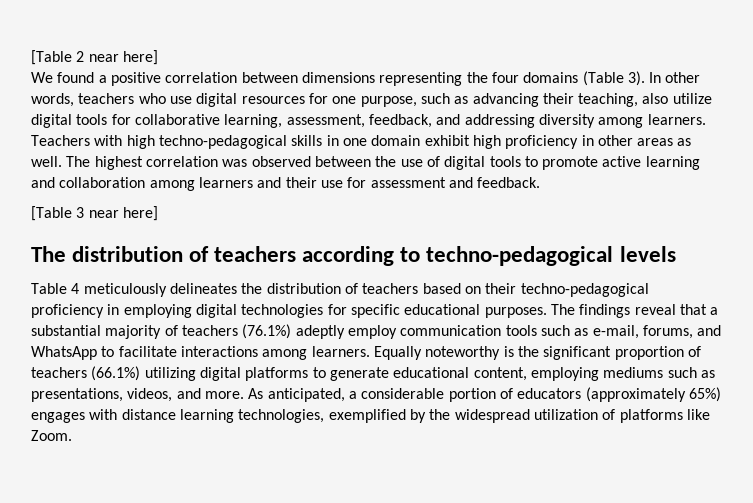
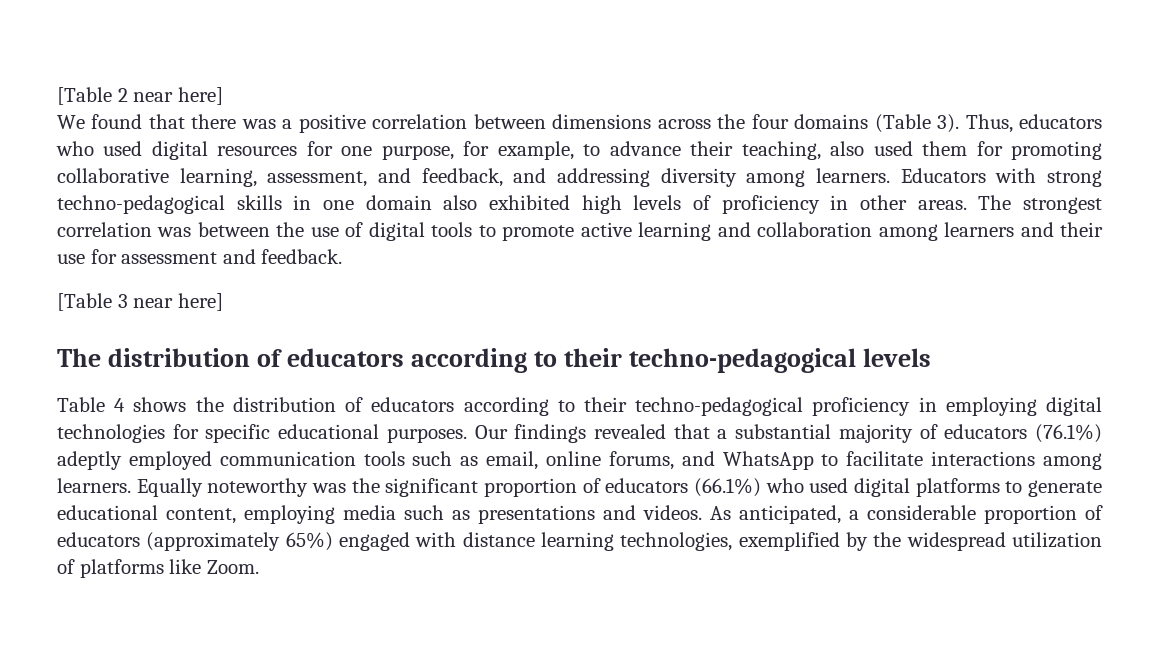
(95, 77) none -> [148,114,276,129] that there was
[379,72,463,86] representing -> [657,119,711,129] across
[649,72,701,83] [31,93,192,107] In other words, teachers who use -> [965,114,1103,133] [56,141,143,156] Thus, educators who used
[420,93,712,107] [31,114,131,128] such as advancing their teaching, also utilize digital tools for -> [463,141,1103,160] for example, to advance their teaching, also used them for promoting
(365, 121) none -> [378,168,412,183] and
[31,135,155,149] Teachers with high -> [900,168,1102,187] Educators with strong
[424,135,692,149] [31,156,143,170] exhibit high proficiency in other areas as well. The highest -> [443,195,1102,214] also exhibited high levels of proficiency in other areas. The strongest
[251,156,311,167] observed -> (192, 232) none
[214,246,421,266] teachers according to -> [287,348,623,373] educators according to their
[83,283,237,297] meticulously delineates -> [133,397,187,412] shows
[362,283,481,294] teachers based on -> [371,397,575,416] educators according to
[550,304,676,318] The findings reveal -> [474,424,666,443] Our findings revealed
[181,325,238,336] teachers -> [944,424,1028,439] educators
[347,325,397,339] employ -> [128,451,212,470] employed
[592,325,639,339] e-mail, -> [486,451,601,470] email, online
[503,346,514,357] is -> [312,483,347,493] was
[31,366,196,381] teachers (66.1%) utilizing -> [605,478,849,497] educators (66.1%) who used
[603,367,715,378] [31,388,244,402] mediums such as presentations, videos, and more. -> [343,505,702,524] media such as presentations and videos.
[448,388,496,402] portion -> [984,505,1077,524] proportion
[31,412,85,423] engages -> [338,532,410,551] engaged

